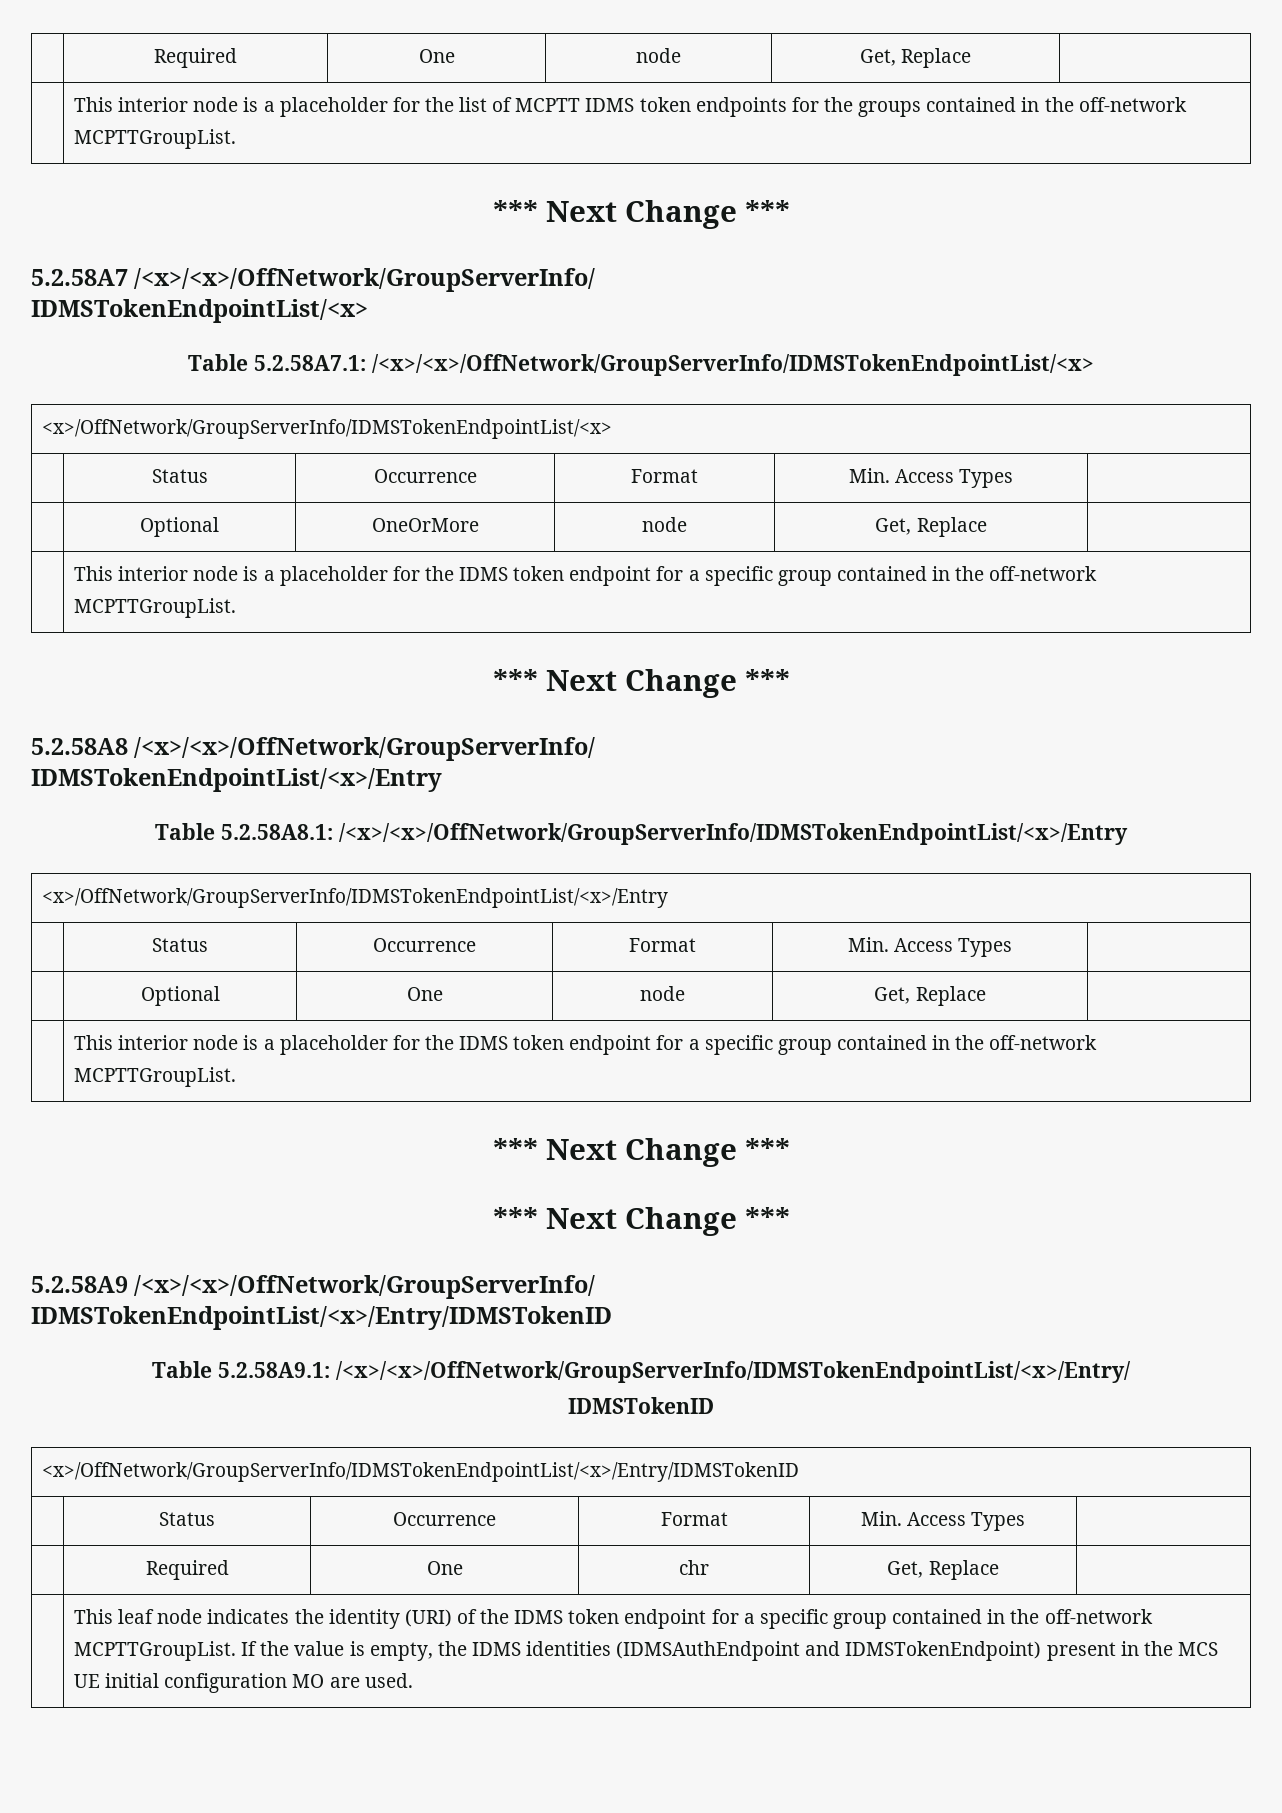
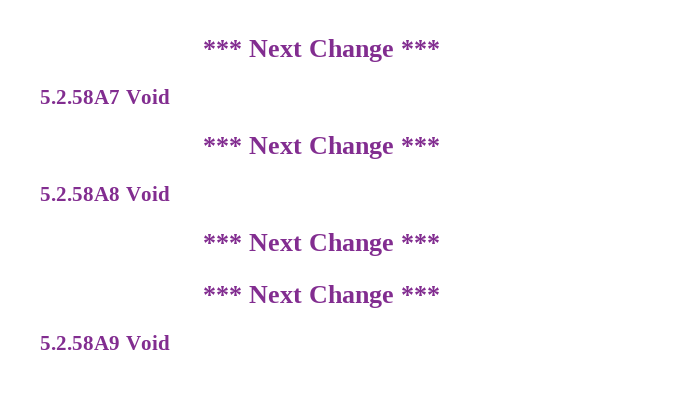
[154,48,237,68] [418,49,455,63] [636,48,681,63] [859,48,972,68] [74,97,1187,117] [74,129,237,149] | Required | One | node | Get, Replace | // | This interior node is a placeholder for the list of MCPTT IDMS token endpoints for the groups contained in the off-network MCPTTGroupList. // -> (202, 48) none
[134,268,596,292] [31,299,368,323] [188,354,1094,376] [42,419,613,439] [151,469,208,483] [373,469,477,483] [631,469,698,483] [848,468,1014,488] [140,517,219,537] [371,518,479,532] [642,517,687,532] [875,517,987,537] [74,566,1098,586] [74,598,237,618] /<x>/<x>/OffNetwork/GroupServerInfo/ // IDMSTokenEndpointList/<x> // Table 5.2.58A7.1: /<x>/<x>/OffNetwork/GroupServerInfo/IDMSTokenEndpointList/<x> // <x>/OffNetwork/GroupServerInfo/IDMSTokenEndpointList/<x> // | Status | Occurrence | Format | Min. Access Types | // | Optional | OneOrMore | node | Get, Replace | // | This interior node is a placeholder for the IDMS token endpoint for a specific group contained in the off-network MCPTTGroupList. -> [125,89,170,104] Void
[134,737,596,761] [31,768,442,792] [155,823,1128,845] [42,888,669,908] [152,938,208,952] [373,938,476,952] [629,938,696,952] [847,937,1013,957] [140,986,220,1006] [406,987,443,1001] [640,986,685,1001] [874,986,986,1006] [74,1035,1098,1055] [74,1067,237,1087] /<x>/<x>/OffNetwork/GroupServerInfo/ // IDMSTokenEndpointList/<x>/Entry // Table 5.2.58A8.1: /<x>/<x>/OffNetwork/GroupServerInfo/IDMSTokenEndpointList/<x>/Entry // <x>/OffNetwork/GroupServerInfo/IDMSTokenEndpointList/<x>/Entry // | Status | Occurrence | Format | Min. Access Types | // | Optional | One | node | Get, Replace | // | This interior node is a placeholder for the IDMS token endpoint for a specific group contained in the off-network MCPTTGroupList. -> [125,186,170,201] Void
[134,1275,596,1299] [31,1306,612,1330] [152,1361,1131,1383] [568,1397,714,1414] [42,1462,800,1482] [159,1512,215,1526] [393,1512,496,1526] [660,1512,728,1526] [860,1511,1026,1531] [145,1560,229,1580] [426,1561,463,1575] [679,1560,709,1575] [887,1560,999,1580] [74,1609,1153,1629] [74,1641,1218,1661] [74,1673,413,1693] /<x>/<x>/OffNetwork/GroupServerInfo/ // IDMSTokenEndpointList/<x>/Entry/IDMSTokenID // Table 5.2.58A9.1: /<x>/<x>/OffNetwork/GroupServerInfo/IDMSTokenEndpointList/<x>/Entry/ // IDMSTokenID // <x>/OffNetwork/GroupServerInfo/IDMSTokenEndpointList/<x>/Entry/IDMSTokenID // | Status | Occurrence | Format | Min. Access Types | // | Required | One | chr | Get, Replace | // | This leaf node indicates the identity (URI) of the IDMS token endpoint for a specific group contained in the off-network MCPTTGroupList. If the value is empty, the IDMS identities (IDMSAuthEndpoint and IDMSTokenEndpoint) present in the MCS UE initial configuration MO are used. -> [125,335,170,350] Void

